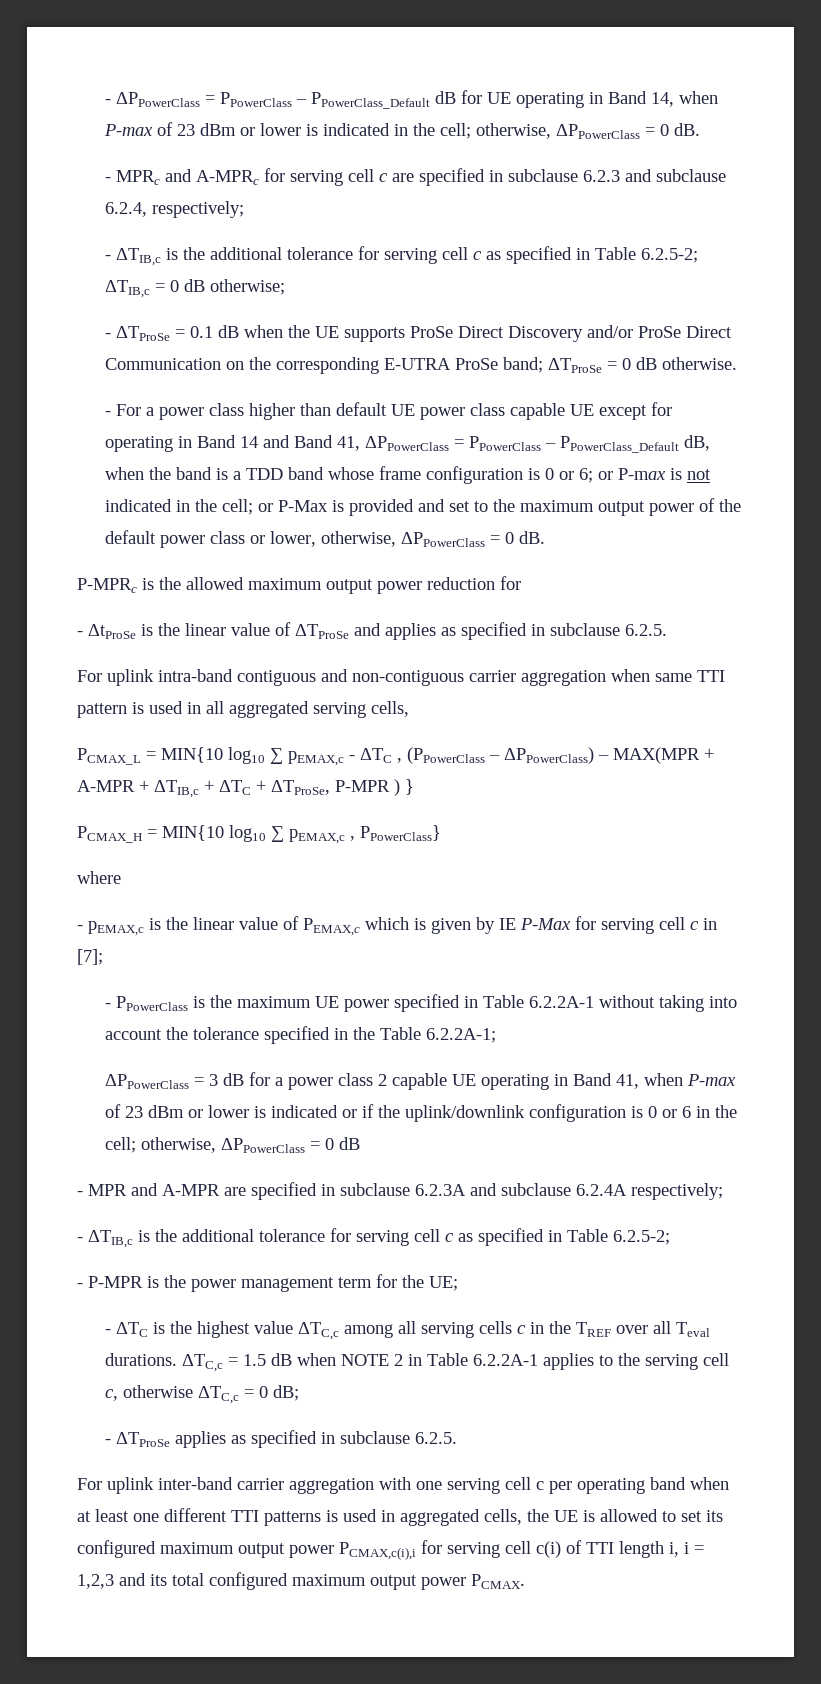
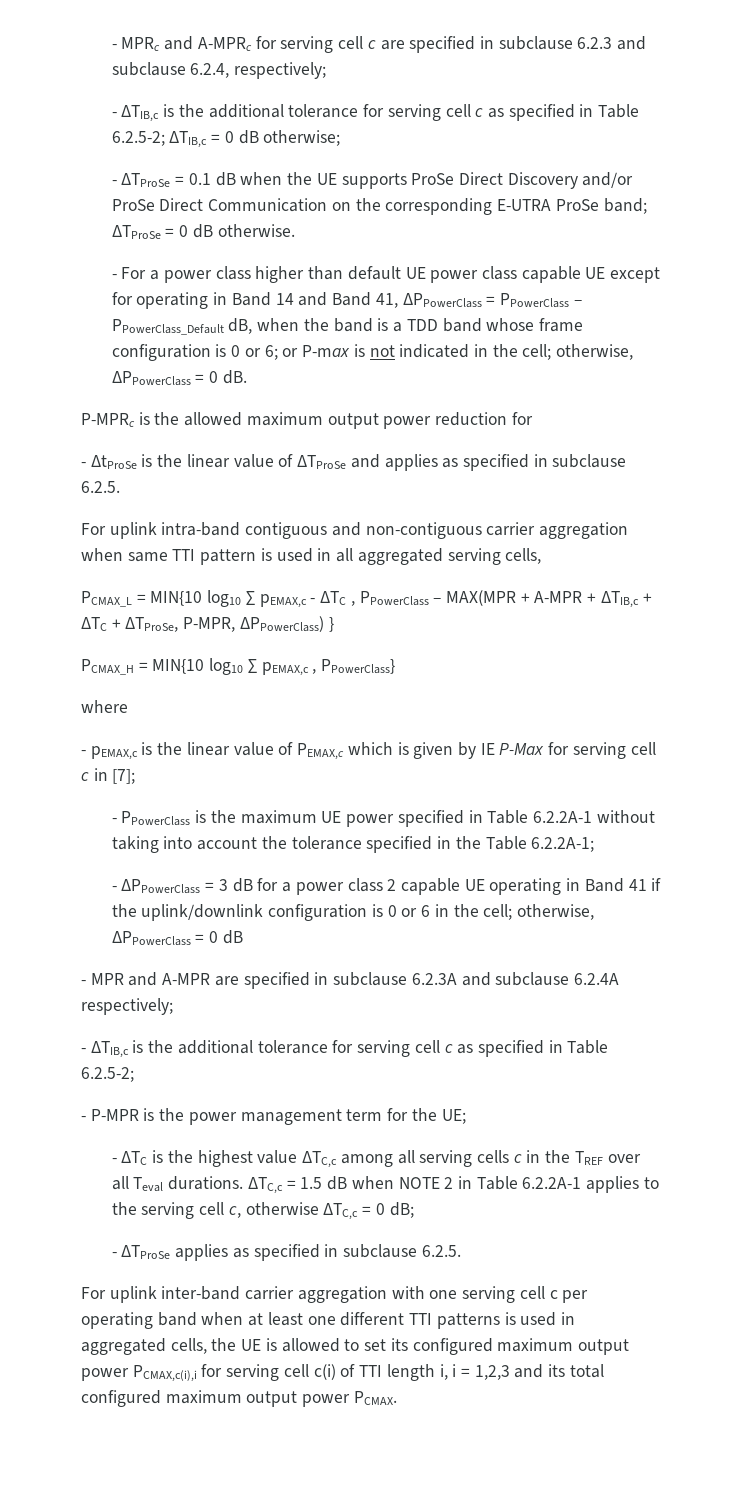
[105,90,719,109] [104,122,701,139] [105,177,112,182] - ΔPPowerClass = PPowerClass – PPowerClass_Default dB for UE operating in Band 14, when P-max of 23 dBm or lower is indicated in the cell; otherwise, ΔPPowerClass = 0 dB. // - -> [111,44,117,49] -
[258,498,742,516] [105,530,317,548] or P-Max is provided and set to the maximum output power of the default power class or lower, -> (552, 352) none
[407,747,594,764] (PPowerClass – ΔPPowerClass) -> [359,591,429,606] PPowerClass
[335,779,400,796] P-MPR ) -> [183,616,324,632] P-MPR, ΔPPowerClass)
(497, 1035) none -> [111,886,117,891] -
[616,1073,737,1089] [105,1104,358,1118] 41, when P-max of 23 dBm or lower is indicated or -> [628,879,647,891] 41

